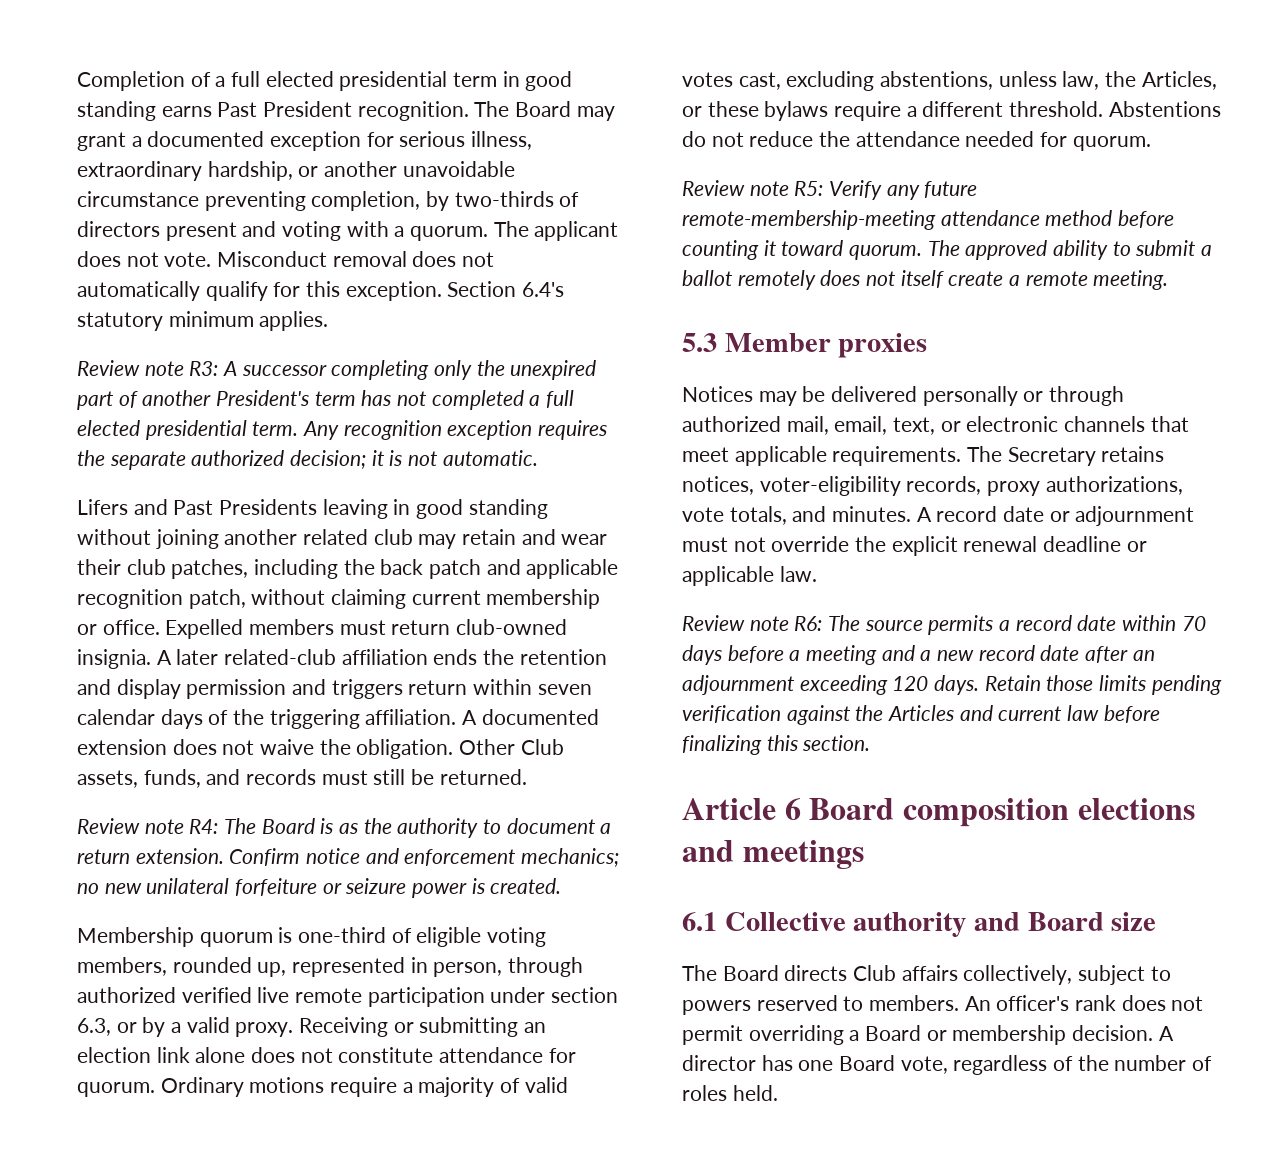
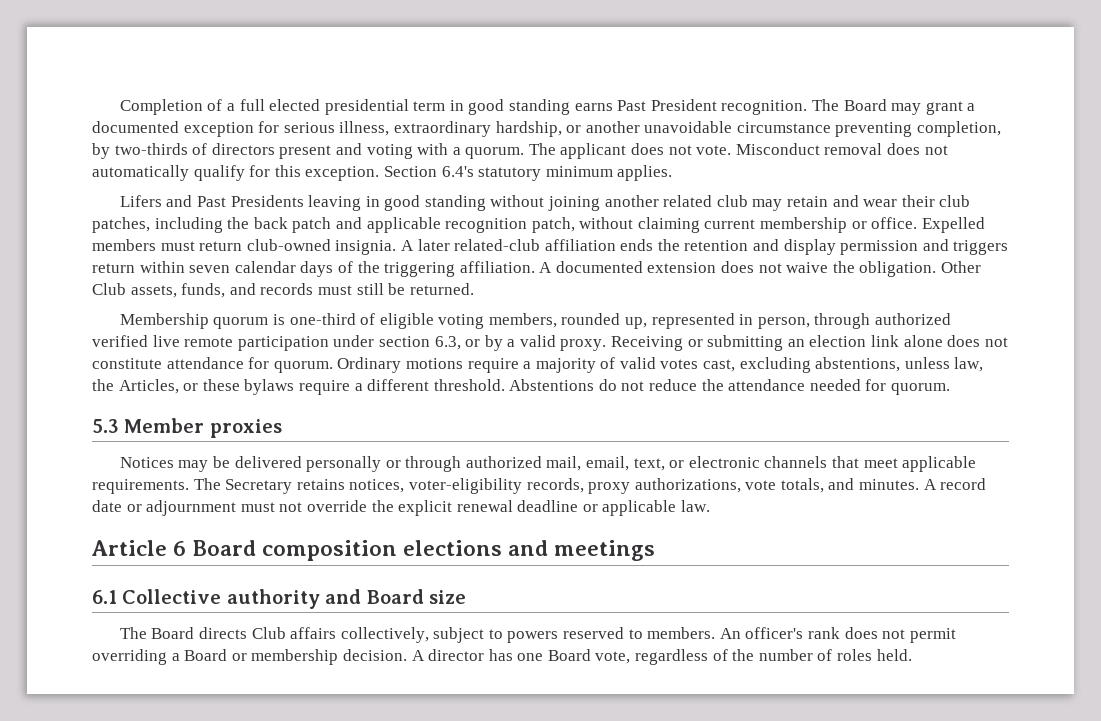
[77,360,597,380] [77,390,575,410] [77,420,608,440] [77,450,538,470] // Review note R3: A successor completing only the unexpired part of another President's term has not completed a full elected presidential term. Any recognition exception requires the separate authorized decision; it is not automatic. -> (673, 173) none
[77,818,612,838] [77,848,620,867] [77,878,562,898] // Review note R4: The Board is as the authority to document a return extension. Confirm notice and enforcement mechanics; no new unilateral forfeiture or seizure power is created. -> (474, 289) none
[682,180,978,200] [682,210,1175,230] [682,240,1213,260] [682,270,1169,290] // Review note R5: Verify any future remote-membership-meeting attendance method before counting it toward quorum. The approved ability to submit a ballot remotely does not itself create a remote meeting. -> (951, 389) none
[682,615,1206,635] [682,645,1155,665] [682,675,1222,695] [682,705,1160,725] [682,735,871,755] // Review note R6: The source permits a record date within 70 days before a meeting and a new record date after an adjournment exceeding 120 days. Retain those limits pending verification against the Articles and current law before finalizing this section. -> (711, 506) none

